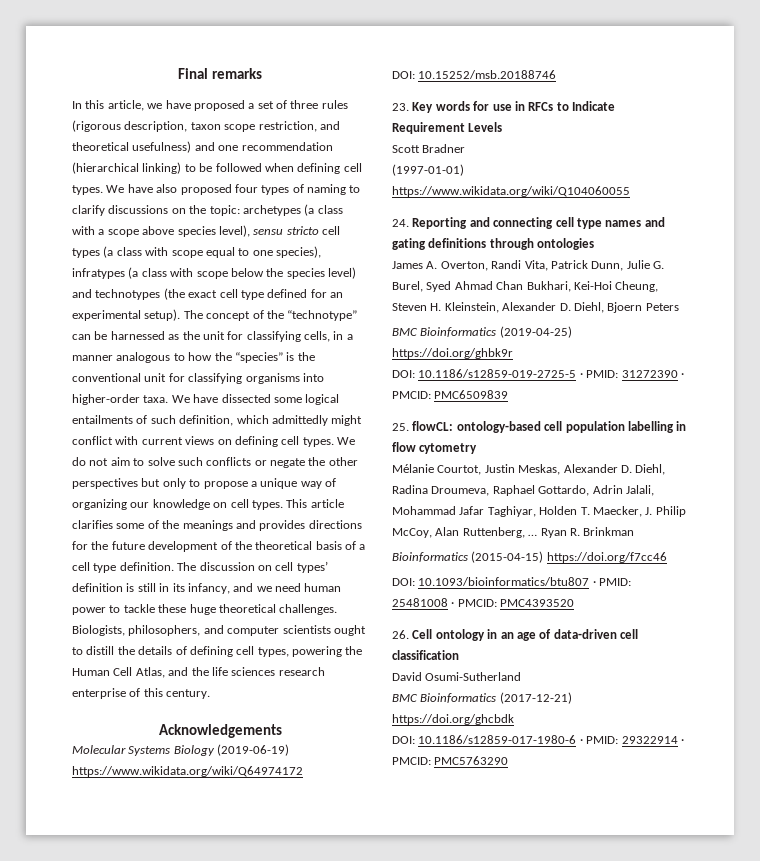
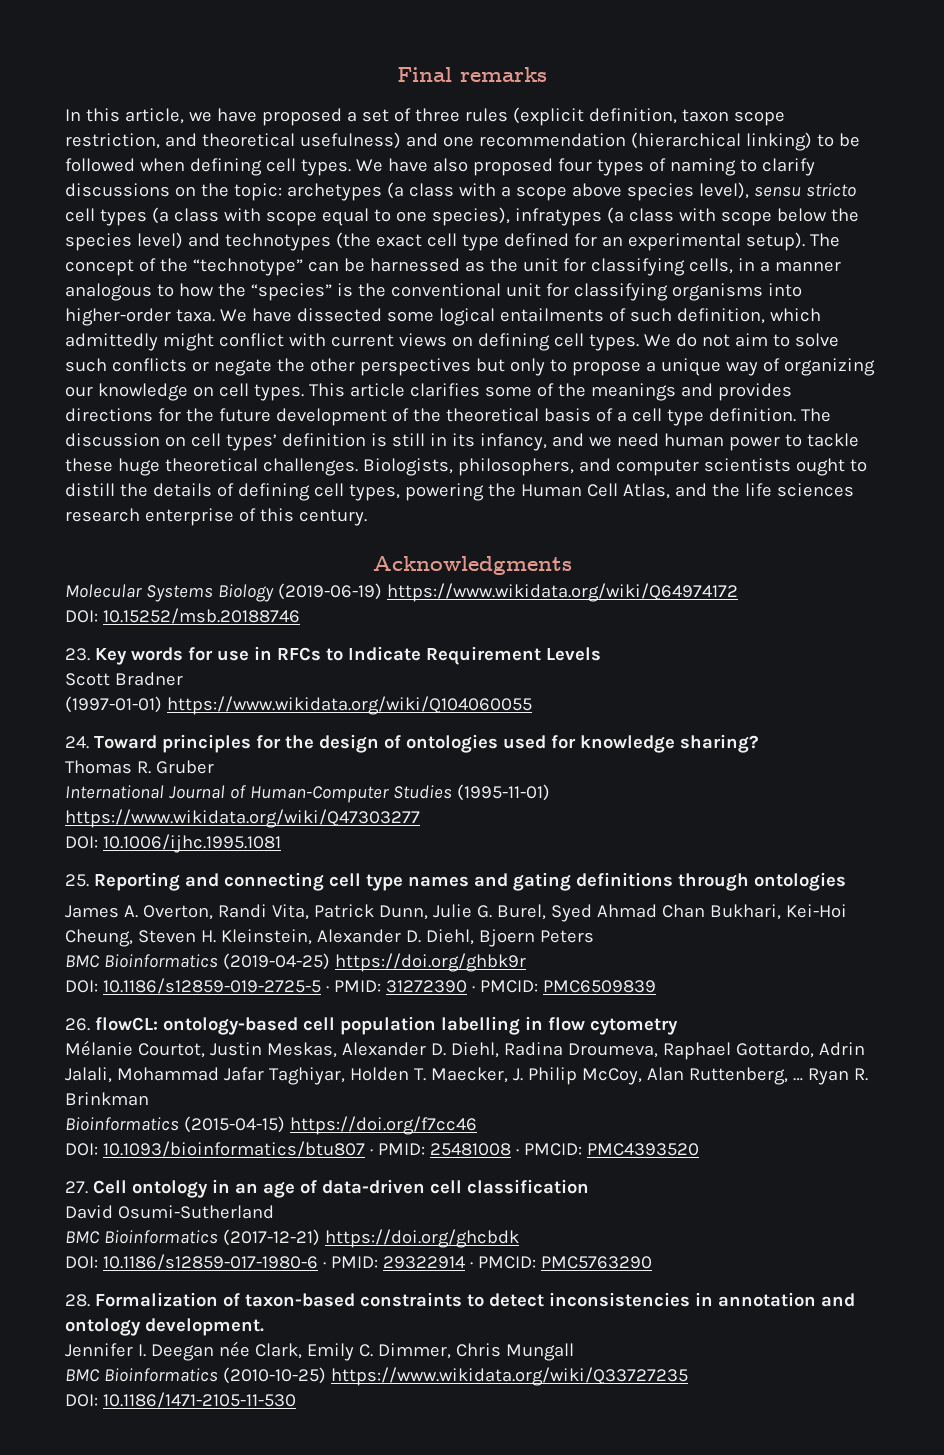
[72,120,188,132] (rigorous description, -> [512,107,677,126] (explicit definition,
[158,724,282,738] Acknowledgements -> [372,556,572,575] Acknowledgments
(409, 223) none -> [93,734,759,753] [65,760,214,774] [65,784,550,803] [65,809,420,828] [65,834,281,853] [65,874,89,887] Toward principles for the design of ontologies used for knowledge sharing? // Thomas R. Gruber // International Journal of Human-Computer Studies (1995-11-01) https://www.wikidata.org/wiki/Q47303277 // DOI: 10.1006/ijhc.1995.1081 // 25.
[392,423,409,431] 25. -> [65,1018,90,1031] 26.
[392,630,409,639] 26. -> [65,1181,88,1194] 27.
(509, 760) none -> [65,1292,855,1307] [65,1318,264,1336] [65,1341,574,1361] [65,1367,688,1386] [65,1392,296,1408] // 28. Formalization of taxon-based constraints to detect inconsistencies in annotation and ontology development. // Jennifer I. Deegan née Clark, Emily C. Dimmer, Chris Mungall // BMC Bioinformatics (2010-10-25) https://www.wikidata.org/wiki/Q33727235 // DOI: 10.1186/1471-2105-11-530

